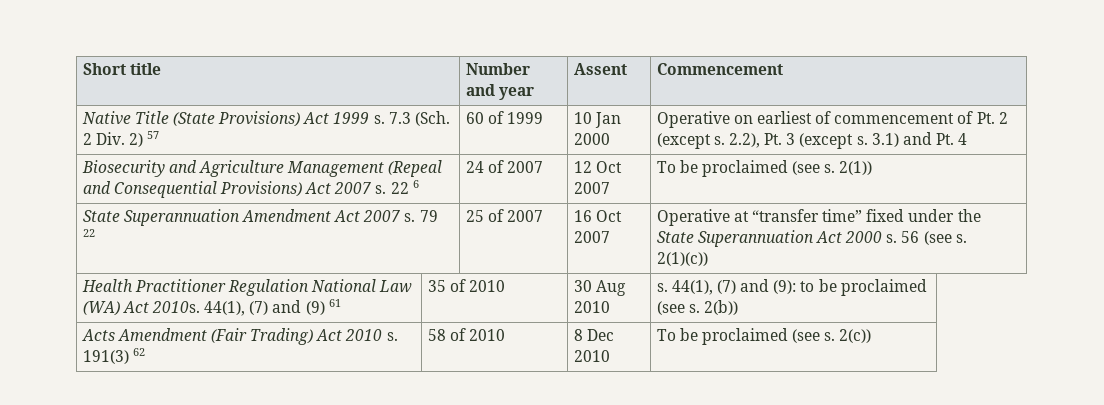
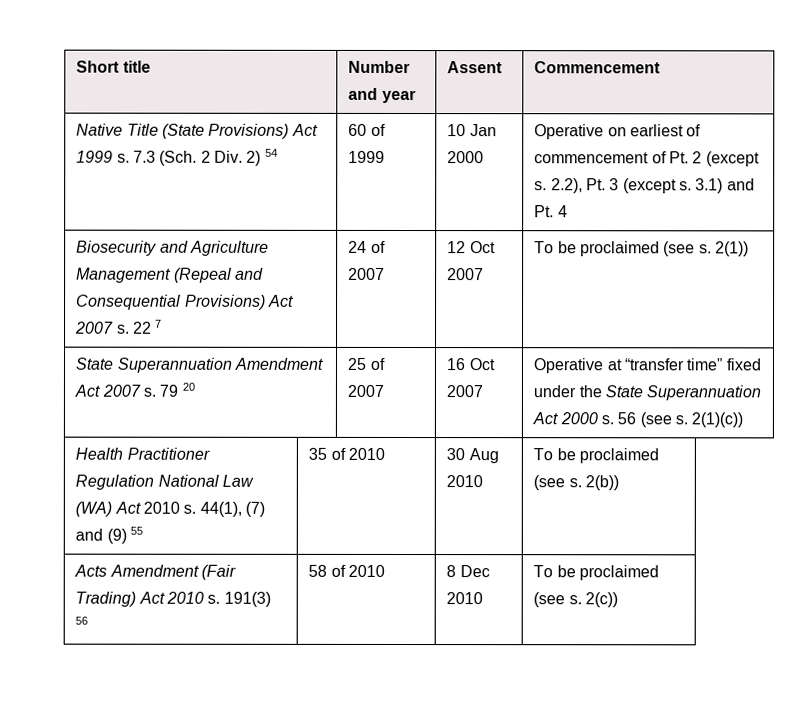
[147,131,160,139] 57 -> [264,148,278,157] 54
[412,180,419,188] 6 -> [155,319,163,328] 7
[82,229,95,237] 22 -> [181,382,195,391] 20
[151,301,200,313] 2010s. -> [142,501,197,514] 2010 s.
[328,299,341,307] 61 -> [129,526,143,535] 55
[656,279,815,295] s. 44(1), (7) and (9): to -> [533,448,554,461] To
[132,348,145,356] 62 -> [75,616,89,625] 56

